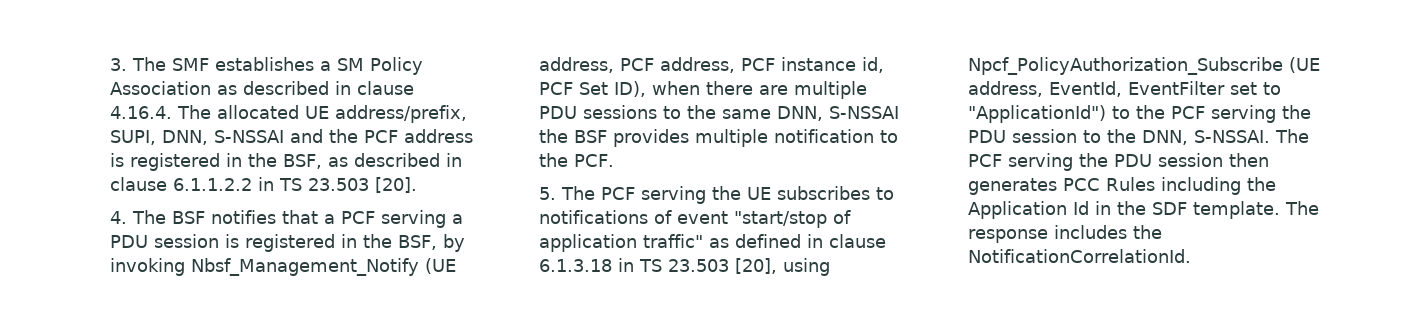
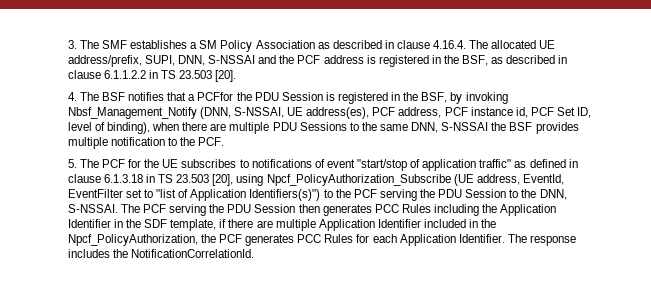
[340,210,463,228] [109,234,219,248] PCF serving a PDU session -> [197,92,323,101] PCFfor the PDU Session
[424,258,456,274] [538,57,614,73] (UE address, -> [199,107,370,119] (DNN, S-NSSAI, UE address(es),
[613,81,646,97] ID), -> [577,107,592,118] [67,122,151,134] ID, level of binding),
[582,105,657,119] sessions -> [299,122,347,131] Sessions
[640,186,706,204] serving -> [128,159,142,168] for
[967,105,1106,123] "ApplicationId") -> [156,189,321,201] "list of Application Identifiers(s)")
[1011,129,1077,143] session -> [465,189,507,198] Session
[1157,153,1223,167] session -> [254,204,296,213] Session
[1072,201,1089,215] Id -> [67,219,111,228] Identifier
[1192,201,1280,219] template. -> [170,219,497,231] [67,234,505,246] template, if there are multiple Application Identifier included in the Npcf_PolicyAuthorization, the PCF generates PCC Rules for each Application Identifier.

